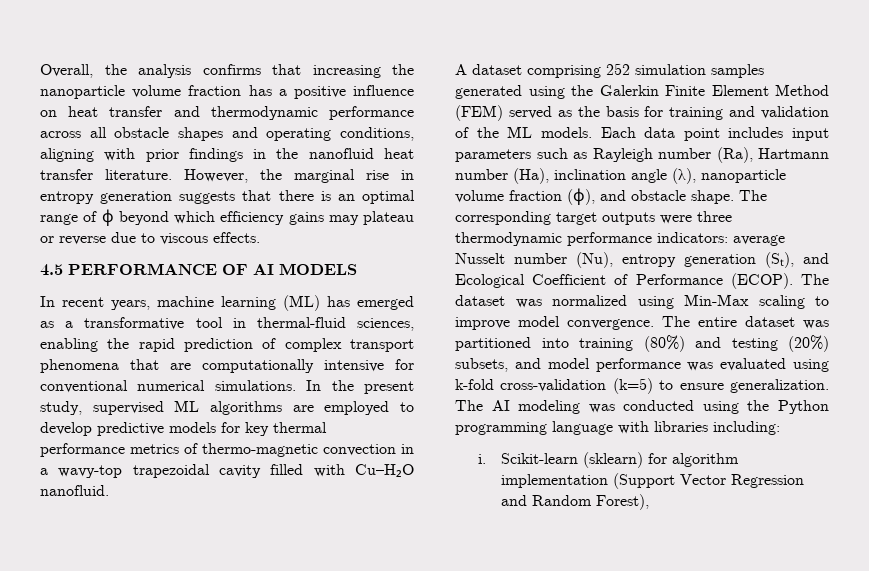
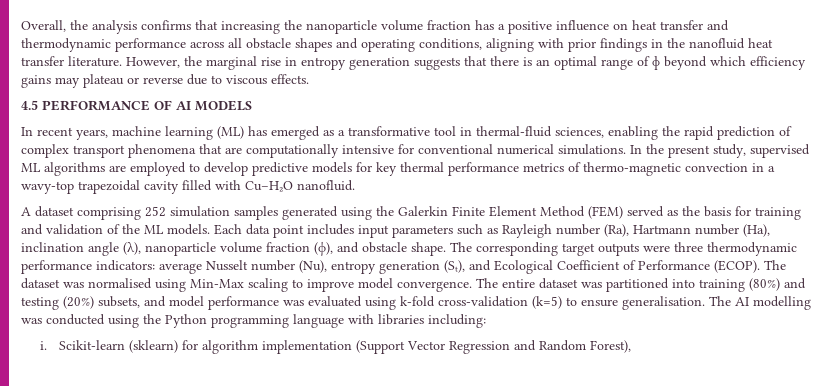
[552,295,627,306] normalized -> [88,278,152,289] normalised
[730,379,829,393] generalization. -> [622,296,705,310] generalisation.
[518,400,581,414] modeling -> [753,296,811,310] modelling

